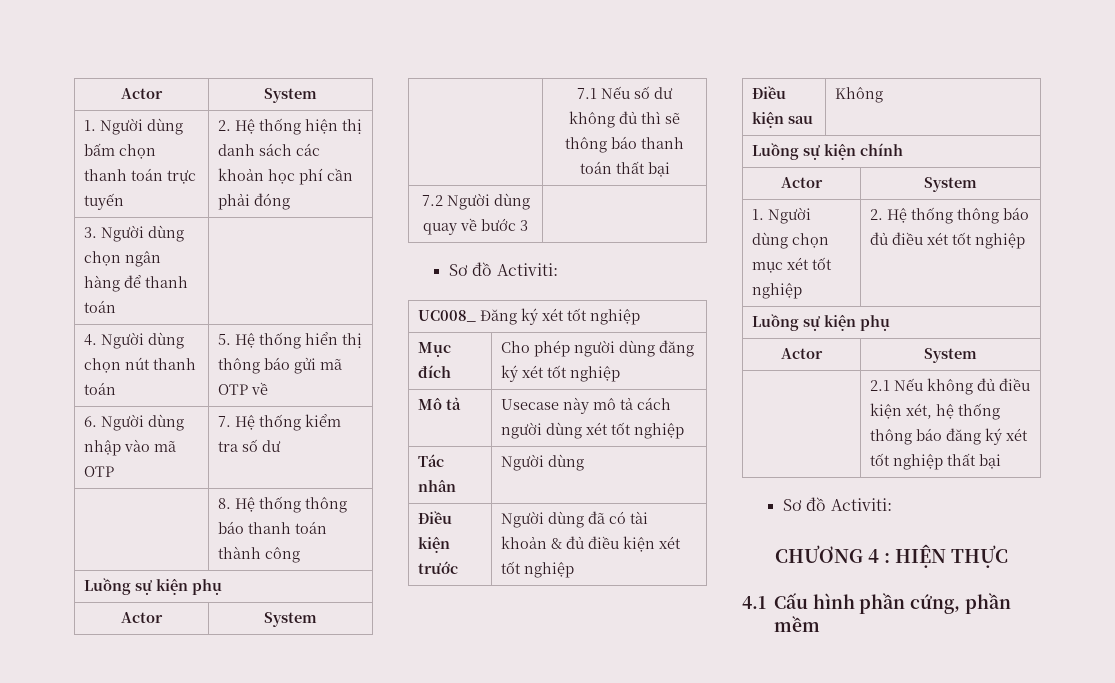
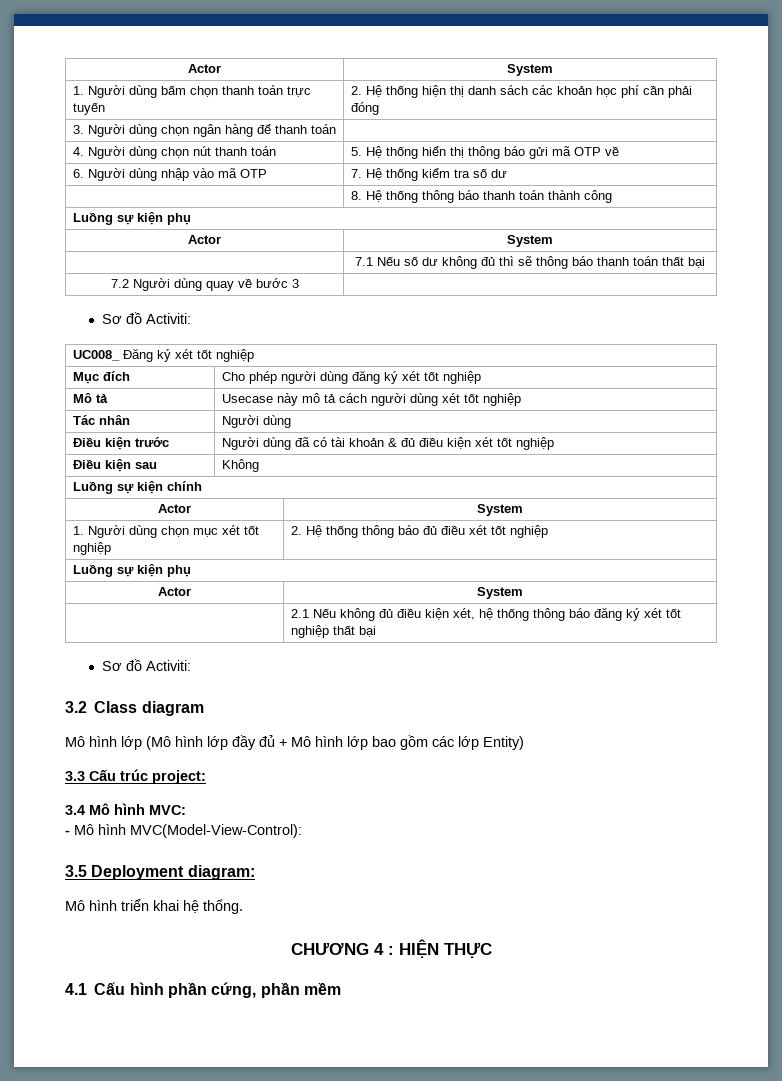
(892, 504) none -> [65,701,204,716] [65,735,524,750] [65,769,206,784] [65,803,186,815] [65,824,302,838] [65,865,255,880] [65,899,243,914] // 3.2 Class diagram // Mô hình lớp (Mô hình lớp đầy đủ + Mô hình lớp bao gồm các lớp Entity) // 3.3 Cấu trúc project: // 3.4 Mô hình MVC: // - Mô hình MVC(Model-View-Control): // 3.5 Deployment diagram: // Mô hình triển khai hệ thống.

